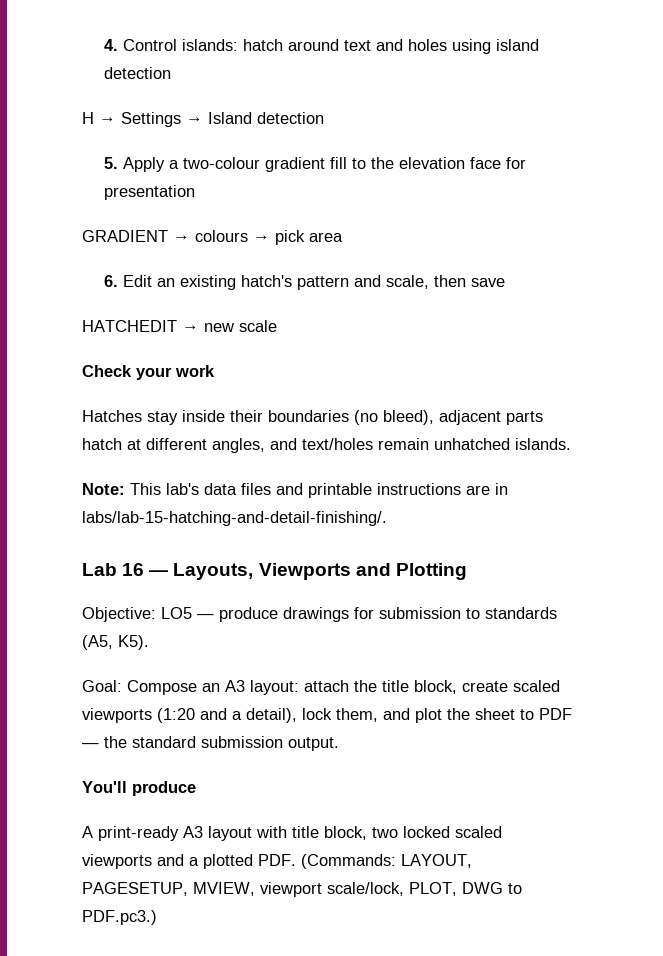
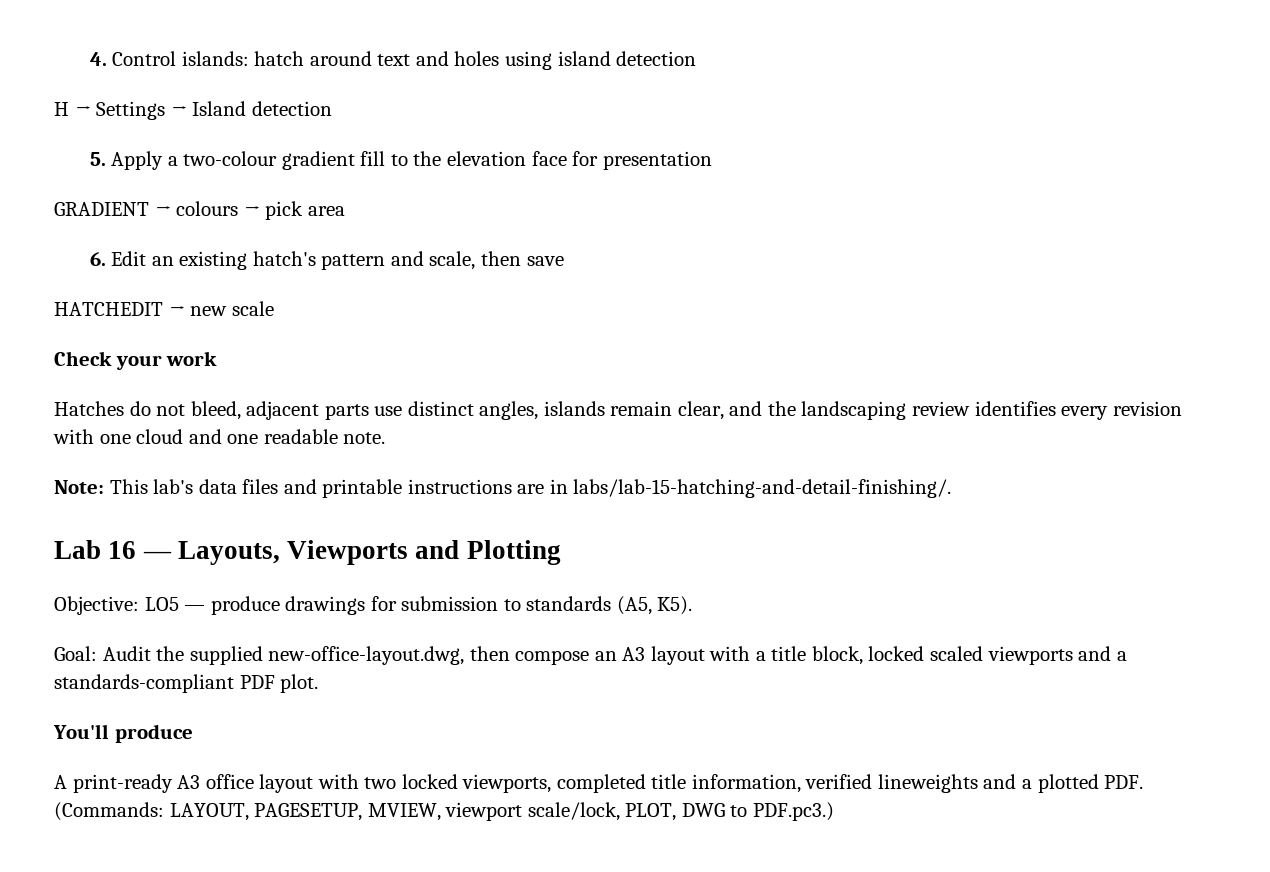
[147,410,543,425] [82,438,571,453] stay inside their boundaries (no bleed), adjacent parts hatch at different angles, and text/holes remain unhatched islands. -> [129,401,1182,420] [53,429,386,444] do not bleed, adjacent parts use distinct angles, islands remain clear, and the landscaping review identifies every revision with one cloud and one readable note.
[127,680,560,695] [82,708,572,723] [82,736,339,751] Compose an A3 layout: attach the title block, create scaled viewports (1:20 and a detail), lock them, and plot the sheet to PDF — the standard submission output. -> [102,646,1127,665] [54,674,319,693] Audit the supplied new-office-layout.dwg, then compose an A3 layout with a title block, locked scaled viewports and a standards-compliant PDF plot.
[208,826,502,841] [82,854,152,869] layout with title block, two locked scaled viewports -> [205,774,978,793] office layout with two locked viewports, completed title information, verified lineweights

